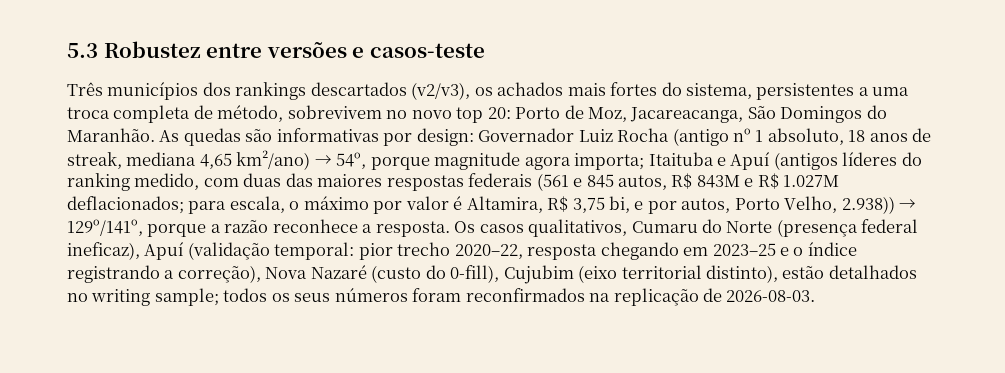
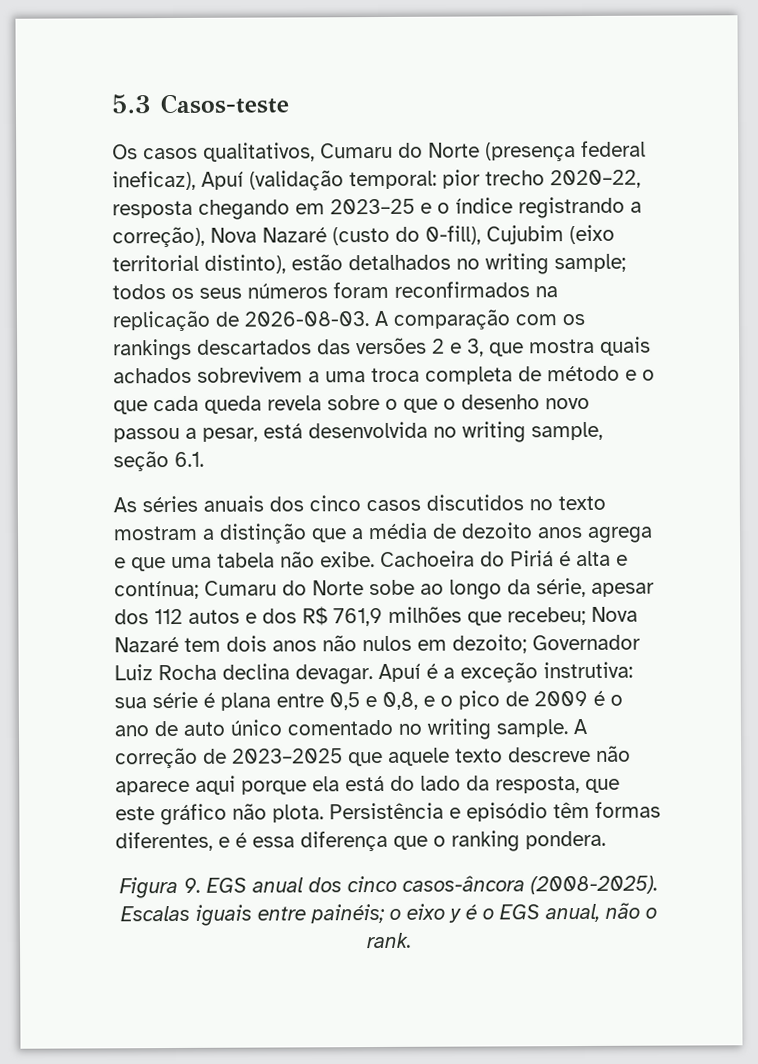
[103,41,485,58] [67,82,910,100] [67,105,887,123] [67,128,932,146] [67,150,922,170] [67,173,840,191] [67,196,917,214] [67,219,450,237] Robustez entre versões e casos-teste // Três municípios dos rankings descartados (v2/v3), os achados mais fortes do sistema, persistentes a uma troca completa de método, sobrevivem no novo top 20: Porto de Moz, Jacareacanga, São Domingos do Maranhão. As quedas são informativas por design: Governador Luiz Rocha (antigo nº 1 absoluto, 18 anos de streak, mediana 4,65 km²/ano) → 54º, porque magnitude agora importa; Itaituba e Apuí (antigos líderes do ranking medido, com duas das maiores respostas federais (561 e 845 autos, R$ 843M e R$ 1.027M deflacionados; para escala, o máximo por valor é Altamira, R$ 3,75 bi, e por autos, Porto Velho, 2.938)) → 129º/141º, porque a razão reconhece a resposta. -> [160,93,289,115] Casos-teste //
(816, 296) none -> [374,309,585,330] [113,336,651,361] [113,365,655,385] [113,394,590,415] [113,421,603,443] [113,451,204,472] [113,494,606,513] [113,522,653,544] [114,550,628,572] [114,577,655,600] [114,606,638,627] [114,634,641,654] [114,661,633,685] [114,690,623,711] [114,718,587,740] [115,745,631,769] [115,775,620,796] [115,801,661,826] [115,830,606,852] [118,875,658,899] [119,902,657,926] [365,932,412,949] A comparação com os rankings descartados das versões 2 e 3, que mostra quais achados sobrevivem a uma troca completa de método e o que cada queda revela sobre o que o desenho novo passou a pesar, está desenvolvida no writing sample, seção 6.1. // As séries anuais dos cinco casos discutidos no texto mostram a distinção que a média de dezoito anos agrega e que uma tabela não exibe. Cachoeira do Piriá é alta e contínua; Cumaru do Norte sobe ao longo da série, apesar dos 112 autos e dos R$ 761,9 milhões que recebeu; Nova Nazaré tem dois anos não nulos em dezoito; Governador Luiz Rocha declina devagar. Apuí é a exceção instrutiva: sua série é plana entre 0,5 e 0,8, e o pico de 2009 é o ano de auto único comentado no writing sample. A correção de 2023–2025 que aquele texto descreve não aparece aqui porque ela está do lado da resposta, que este gráfico não plota. Persistência e episódio têm formas diferentes, e é essa diferença que o ranking pondera. // Figura 9. EGS anual dos cinco casos-âncora (2008-2025). Escalas iguais entre painéis; o eixo y é o EGS anual, não o rank.

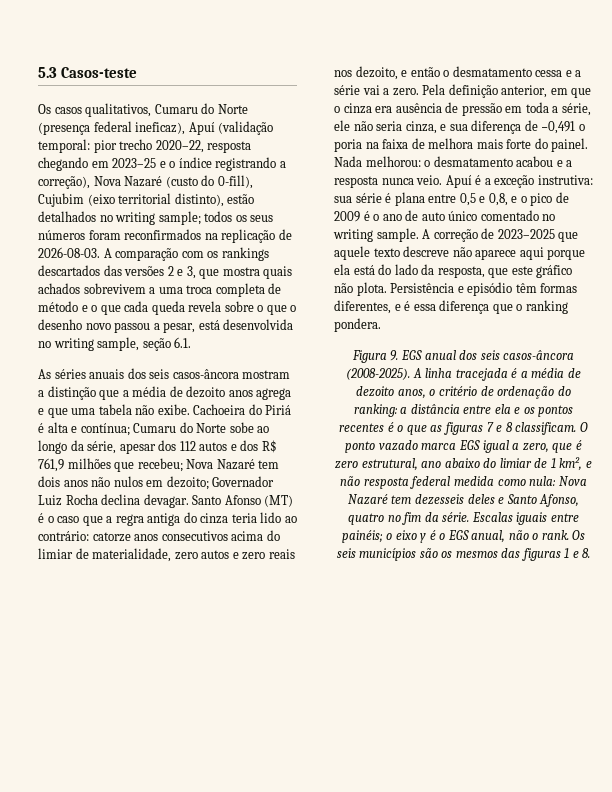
[309,494,606,512] cinco casos discutidos no texto -> [149,369,239,379] seis casos-âncora
(373, 674) none -> [192,495,294,507] [38,512,297,526] [38,530,280,542] [38,548,295,562] [334,66,582,80] [334,84,592,98] [334,102,591,116] [334,120,585,134] [334,138,589,152] [334,156,573,167] [334,175,443,188] Santo Afonso (MT) é o caso que a regra antiga do cinza teria lido ao contrário: catorze anos consecutivos acima do limiar de materialidade, zero autos e zero reais nos dezoito, e então o desmatamento cessa e a série vai a zero. Pela definição anterior, em que o cinza era ausência de pressão em toda a série, ele não seria cinza, e sua diferença de −0,491 o poria na faixa de melhora mais forte do painel. Nada melhorou: o desmatamento acabou e a resposta nunca veio.
[346,875,397,893] cinco -> [480,350,500,360] seis
(658, 885) none -> [412,368,581,381] [356,386,571,399] [353,404,574,417] [339,422,588,435] [345,440,582,453] [335,457,592,471] [340,476,587,489] [347,494,580,507] [348,512,470,525] A linha tracejada é a média de dezoito anos, o critério de ordenação do ranking: a distância entre ela e os pontos recentes é o que as figuras 7 e 8 classificam. O ponto vazado marca EGS igual a zero, que é zero estrutural, ano abaixo do limiar de 1 km², e não resposta federal medida como nula: Nova Nazaré tem dezesseis deles e Santo Afonso, quatro no fim da série.
(412, 940) none -> [572,530,586,540] [336,548,591,561] Os seis municípios são os mesmos das figuras 1 e 8.

